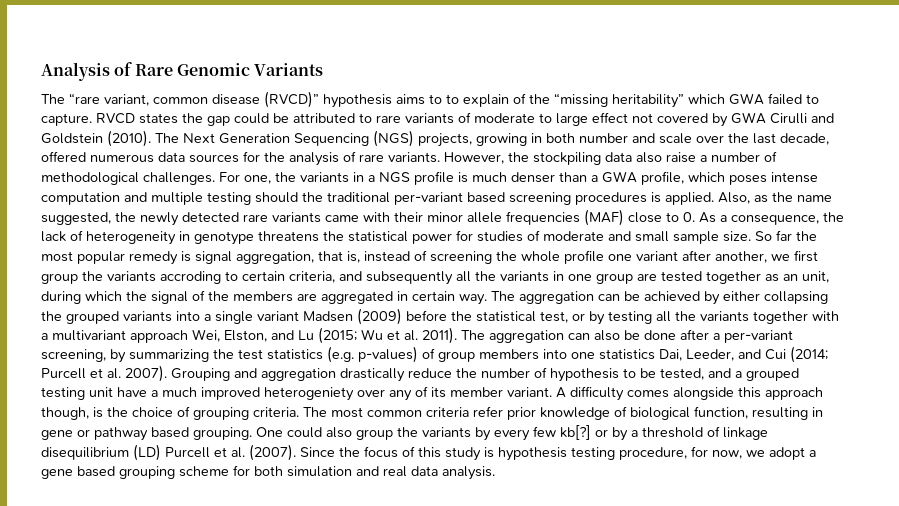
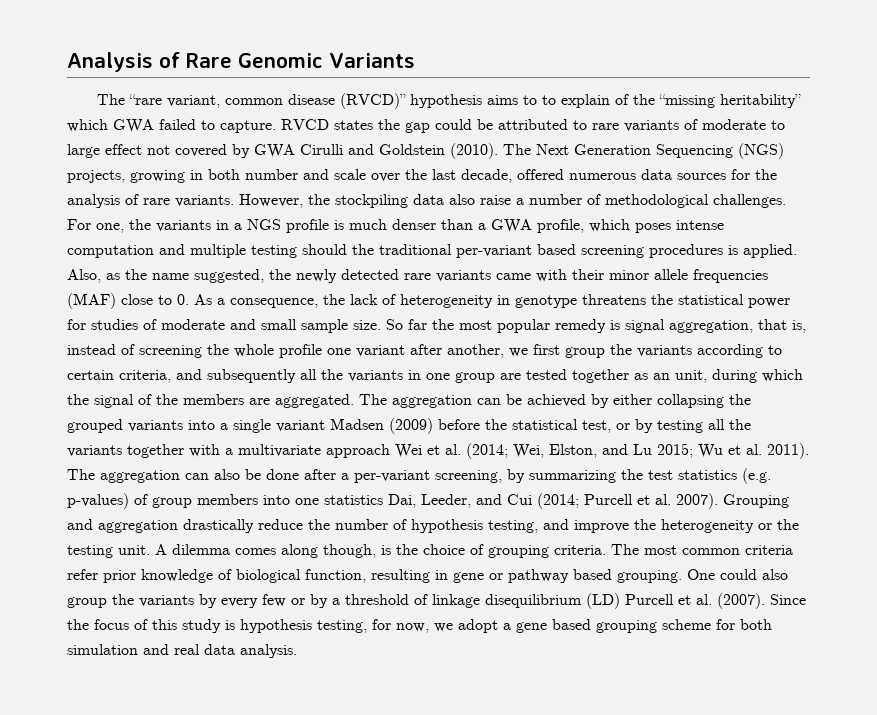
[160,271,221,284] accroding -> [697,344,763,358] according
[321,291,487,305] aggregated in certain way. -> [275,394,354,408] aggregated.
[52,330,188,343] multivariant approach -> [238,443,508,459] multivariate approach Wei et al. (2014;
[318,327,357,344] (2015; -> [657,443,693,458] 2015;
[623,368,799,381] [41,386,823,401] to be tested, and a grouped testing unit have a much improved heterogeniety over any of its member variant. A difficulty comes alongside this approach -> [488,519,799,533] [67,544,318,558] testing, and improve the heterogeneity or the testing unit. A dilemma comes along
[560,425,591,440] kb[?] -> (286, 600) none
[571,447,687,460] testing procedure, -> [317,620,367,633] testing,

